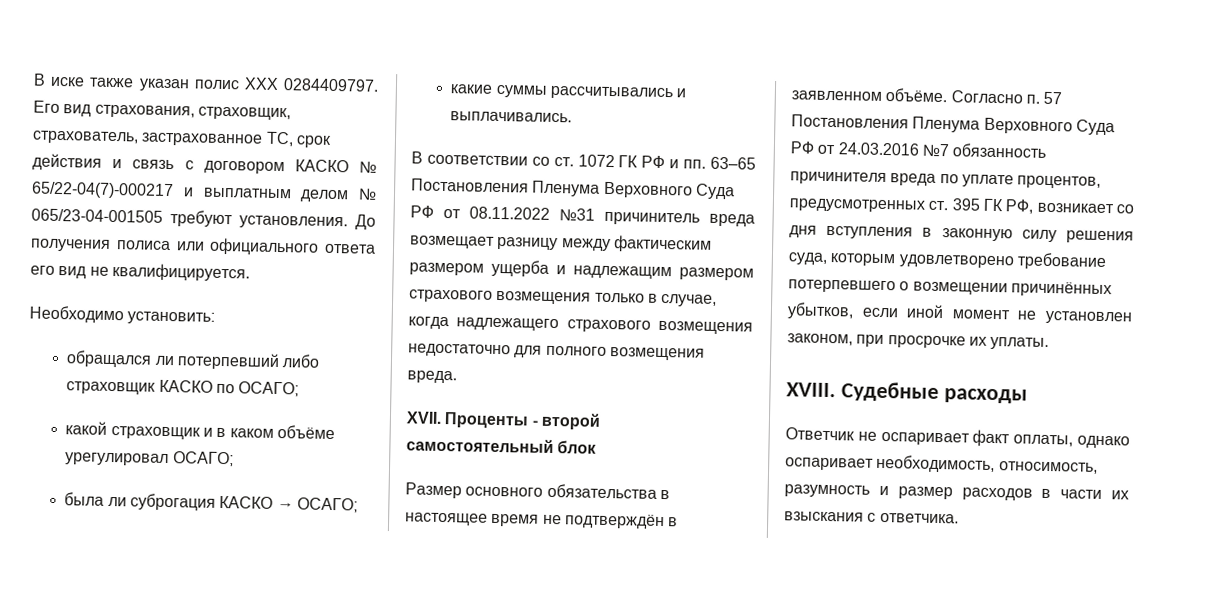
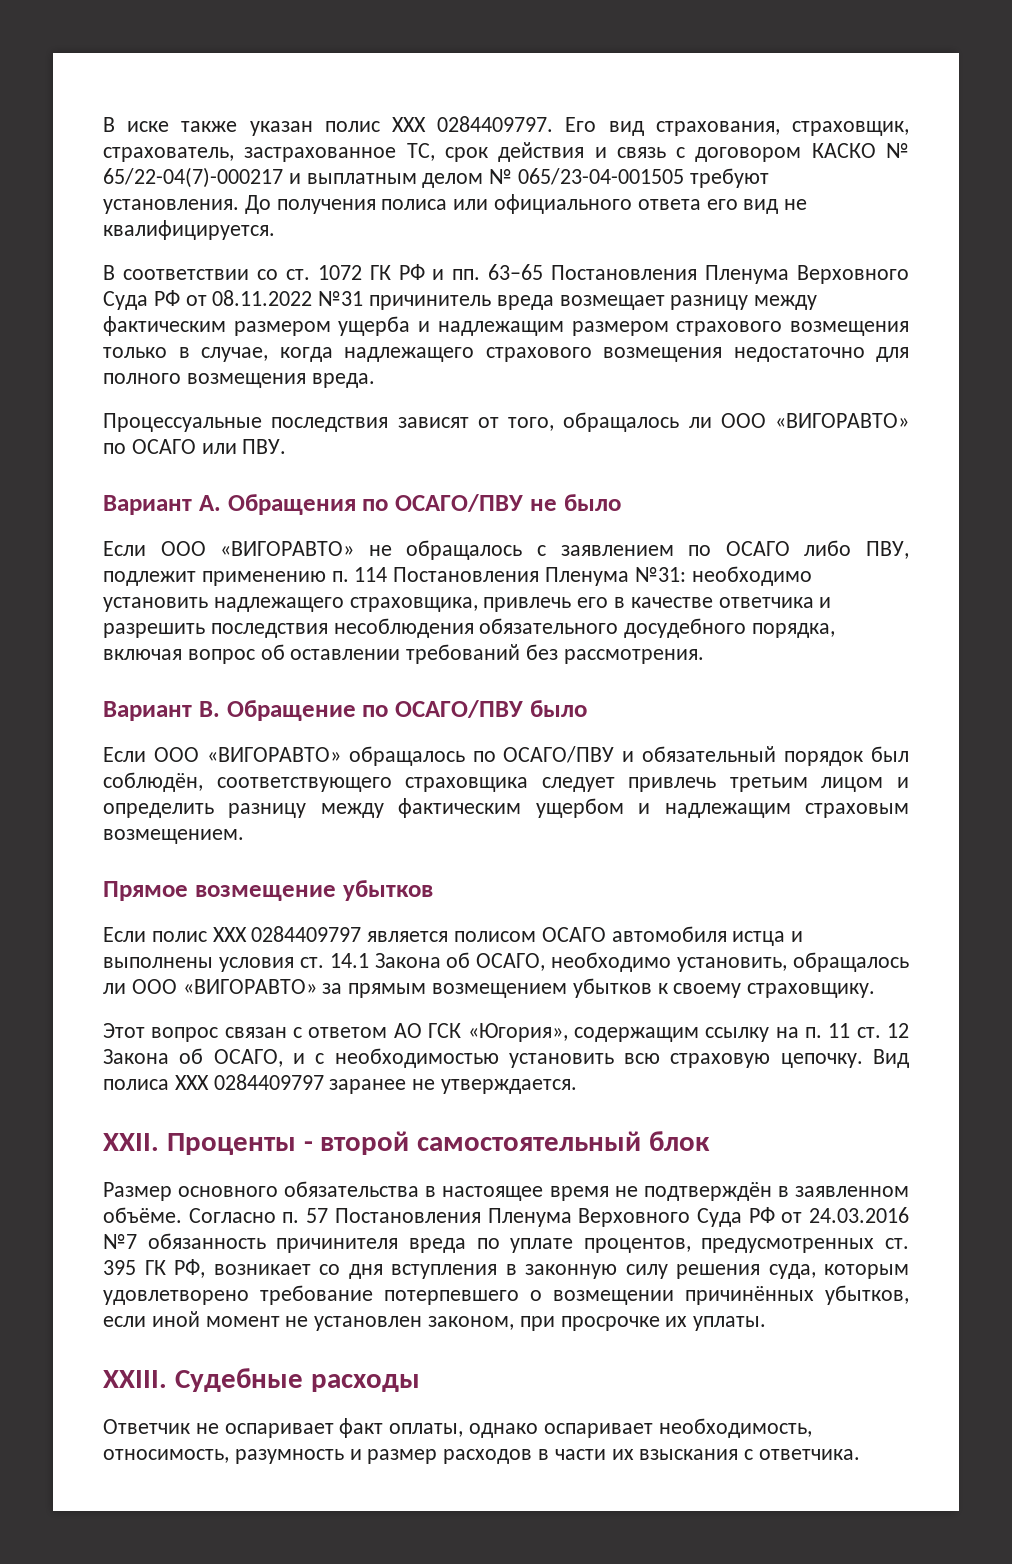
[29,305,216,325] [66,350,321,371] [66,379,300,397] [65,421,335,440] [65,451,234,467] [64,492,358,513] [450,84,687,101] [450,111,573,123] // Необходимо установить: // обращался ли потерпевший либо страховщик КАСКО по ОСАГО; // какой страховщик и в каком объёме урегулировал ОСАГО; // была ли суброгация КАСКО → ОСАГО; // какие суммы рассчитывались и выплачивались. -> (275, 230) none
[406,411,442,424] XVII. -> [103,412,909,432] [103,439,287,454] [103,494,621,515] [103,540,910,560] [103,566,812,586] [103,597,832,612] [103,618,836,638] [103,644,704,664] [103,700,587,721] [103,746,910,766] [103,772,909,792] [103,798,910,818] [103,829,244,844] [103,880,433,901] [103,926,804,946] [103,952,910,972] [103,978,876,998] [103,1023,910,1042] [103,1048,909,1068] [103,1074,578,1094] [103,1133,159,1151] Процессуальные последствия зависят от того, обращалось ли ООО «ВИГОРАВТО» по ОСАГО или ПВУ. // Вариант A. Обращения по ОСАГО/ПВУ не было // Если ООО «ВИГОРАВТО» не обращалось с заявлением по ОСАГО либо ПВУ, подлежит применению п. 114 Постановления Пленума №31: необходимо установить надлежащего страховщика, привлечь его в качестве ответчика и разрешить последствия несоблюдения обязательного досудебного порядка, включая вопрос об оставлении требований без рассмотрения. // Вариант B. Обращение по ОСАГО/ПВУ было // Если ООО «ВИГОРАВТО» обращалось по ОСАГО/ПВУ и обязательный порядок был соблюдён, соответствующего страховщика следует привлечь третьим лицом и определить разницу между фактическим ущербом и надлежащим страховым возмещением. // Прямое возмещение убытков // Если полис ХХХ 0284409797 является полисом ОСАГО автомобиля истца и выполнены условия ст. 14.1 Закона об ОСАГО, необходимо установить, обращалось ли ООО «ВИГОРАВТО» за прямым возмещением убытков к своему страховщику. // Этот вопрос связан с ответом АО ГСК «Югория», содержащим ссылку на п. 11 ст. 12 Закона об ОСАГО, и с необходимостью установить всю страховую цепочку. Вид полиса ХХХ 0284409797 заранее не утверждается. // XXII.
[786,382,836,398] XVIII. -> [103,1370,167,1388] XXIII.

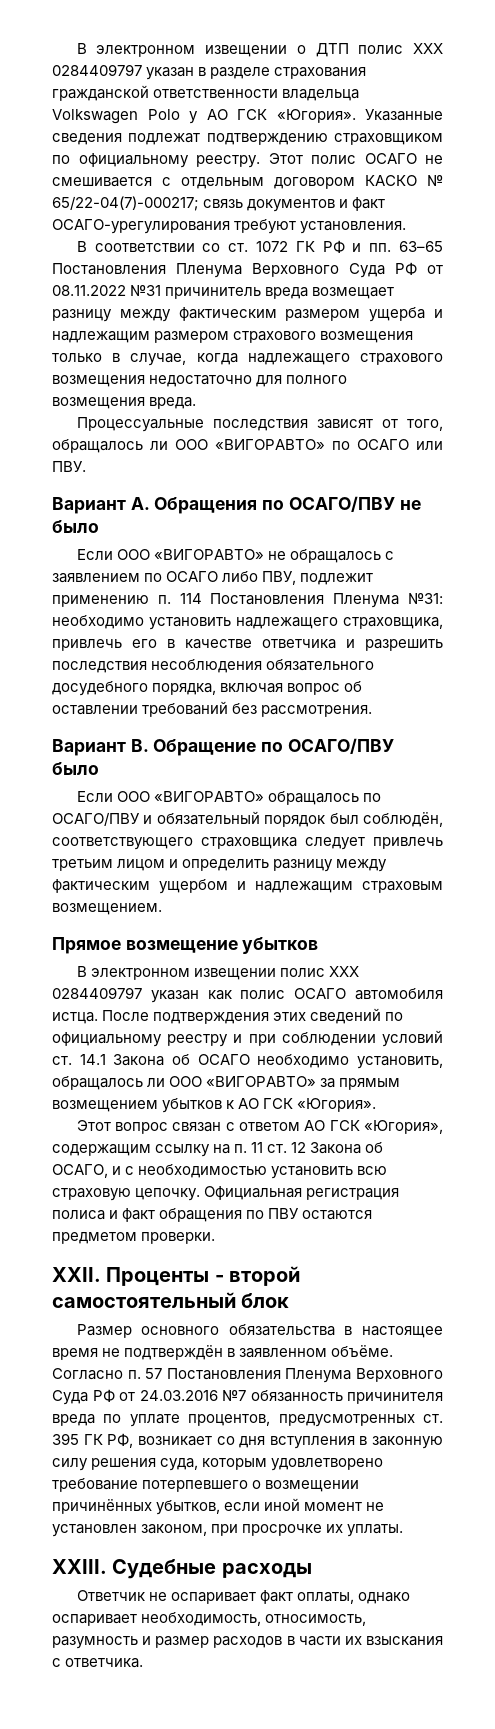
[103,116,909,136] [103,142,909,162] [103,167,769,188] [103,194,808,214] [103,220,275,240] В иске также указан полис ХХХ 0284409797. Его вид страхования, страховщик, страхователь, застрахованное ТС, срок действия и связь с договором КАСКО № 65/22-04(7)-000217 и выплатным делом № 065/23-04-001505 требуют установления. До получения полиса или официального ответа его вид не квалифицируется. -> [76,43,443,57] [52,64,367,80] [52,85,360,101] [52,109,443,124] [52,133,443,145] [52,153,443,168] [52,175,443,189] [52,196,386,212] [52,219,407,234] В электронном извещении о ДТП полис ХХХ 0284409797 указан в разделе страхования гражданской ответственности владельца Volkswagen Polo у АО ГСК «Югория». Указанные сведения подлежат подтверждению страховщиком по официальному реестру. Этот полис ОСАГО не смешивается с отдельным договором КАСКО № 65/22-04(7)-000217; связь документов и факт ОСАГО-урегулирования требуют установления.
[103,926,804,946] [103,957,294,972] Если полис ХХХ 0284409797 является полисом ОСАГО автомобиля истца и выполнены условия -> [76,966,359,980] [52,987,444,1003] [52,1008,404,1024] [52,1030,443,1047] В электронном извещении полис ХХХ 0284409797 указан как полис ОСАГО автомобиля истца. После подтверждения этих сведений по официальному реестру и при соблюдении условий
[476,953,546,971] ОСАГО, -> [197,1054,250,1065] ОСАГО
[673,983,876,998] своему страховщику. -> [238,1098,377,1112] АО ГСК «Югория».
[872,1049,909,1068] [103,1074,578,1094] Вид полиса ХХХ 0284409797 заранее не утверждается. -> [204,1186,400,1200] [52,1208,373,1222] [52,1232,216,1244] Официальная регистрация полиса и факт обращения по ПВУ остаются предметом проверки.

